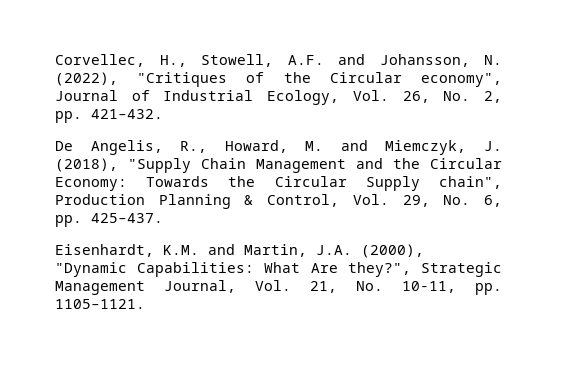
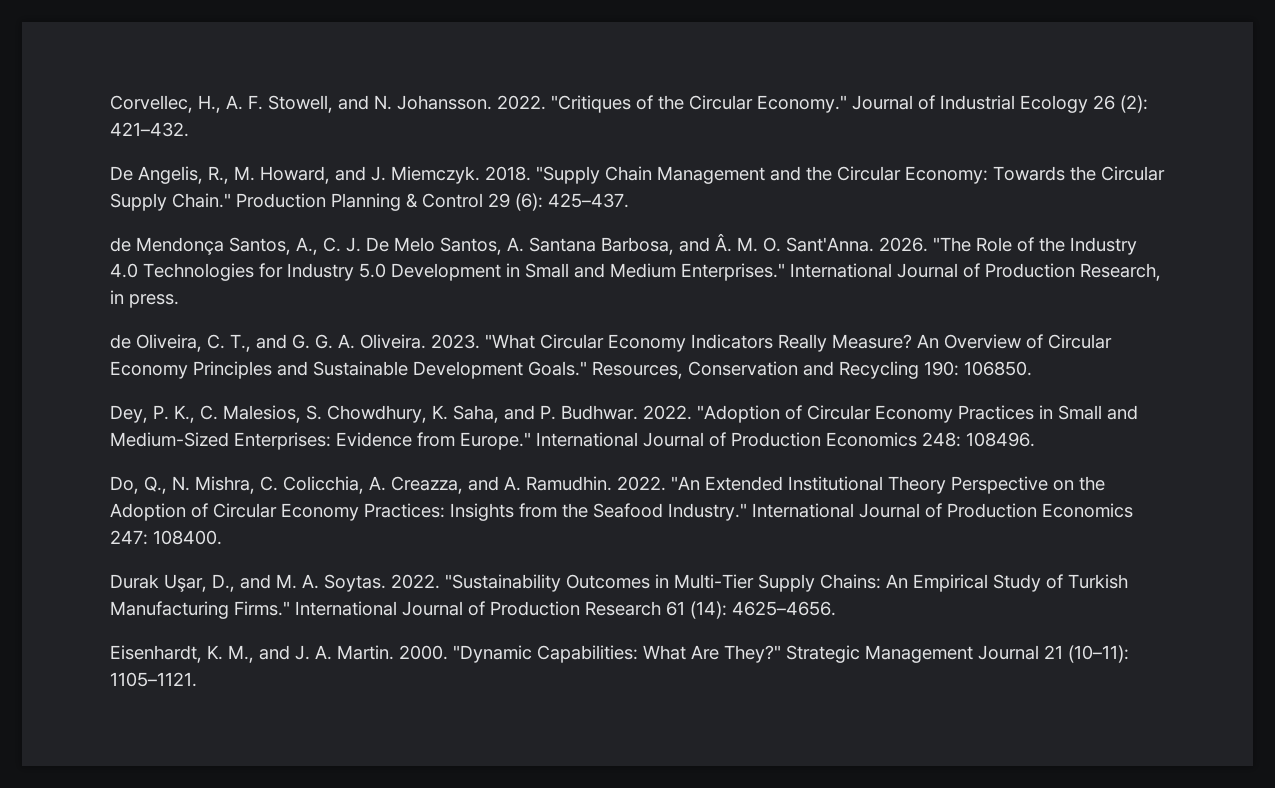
[201,54,502,67] [55,72,118,86] Stowell, A.F. and Johansson, N. (2022), -> [226,95,546,113] A. F. Stowell, and N. Johansson. 2022.
[420,73,502,87] economy", -> [757,95,847,113] Economy."
[267,90,503,105] [55,109,163,123] [55,140,502,155] [55,158,118,172] Ecology, Vol. 26, No. 2, pp. 421–432. // De Angelis, R., Howard, M. and Miemczyk, J. (2018), -> [1020,95,1148,113] [110,122,189,137] [110,166,531,184] Ecology 26 (2): 421–432. // De Angelis, R., M. Howard, and J. Miemczyk. 2018.
[438,176,502,189] chain", -> [172,193,231,208] Chain."
[267,194,503,207] [55,213,163,227] [55,244,424,258] Control, Vol. 29, No. 6, pp. 425–437. // Eisenhardt, K.M. and Martin, J.A. (2000), -> [422,193,629,211] [110,233,1137,255] [110,263,1161,281] [110,290,179,308] [110,334,1112,352] [110,361,1032,379] [110,405,1138,423] [110,432,1035,450] [110,476,1105,494] [110,503,1133,521] [110,530,222,545] [110,574,1128,592] [110,601,836,619] [110,645,448,663] Control 29 (6): 425–437. // de Mendonça Santos, A., C. J. De Melo Santos, A. Santana Barbosa, and Â. M. O. Sant'Anna. 2026. "The Role of the Industry 4.0 Technologies for Industry 5.0 Development in Small and Medium Enterprises." International Journal of Production Research, in press. // de Oliveira, C. T., and G. G. A. Oliveira. 2023. "What Circular Economy Indicators Really Measure? An Overview of Circular Economy Principles and Sustainable Development Goals." Resources, Conservation and Recycling 190: 106850. // Dey, P. K., C. Malesios, S. Chowdhury, K. Saha, and P. Budhwar. 2022. "Adoption of Circular Economy Practices in Small and Medium-Sized Enterprises: Evidence from Europe." International Journal of Production Economics 248: 108496. // Do, Q., N. Mishra, C. Colicchia, A. Creazza, and A. Ramudhin. 2022. "An Extended Institutional Theory Perspective on the Adoption of Circular Economy Practices: Insights from the Seafood Industry." International Journal of Production Economics 247: 108400. // Durak Uşar, D., and M. A. Soytas. 2022. "Sustainability Outcomes in Multi-Tier Supply Chains: An Empirical Study of Turkish Manufacturing Firms." International Journal of Production Research 61 (14): 4625–4656. // Eisenhardt, K. M., and J. A. Martin. 2000.
[347,262,411,277] they?", -> [724,645,781,663] They?"
[164,280,502,295] Journal, Vol. 21, No. 10-11, pp. -> [978,645,1129,663] Journal 21 (10–11):

